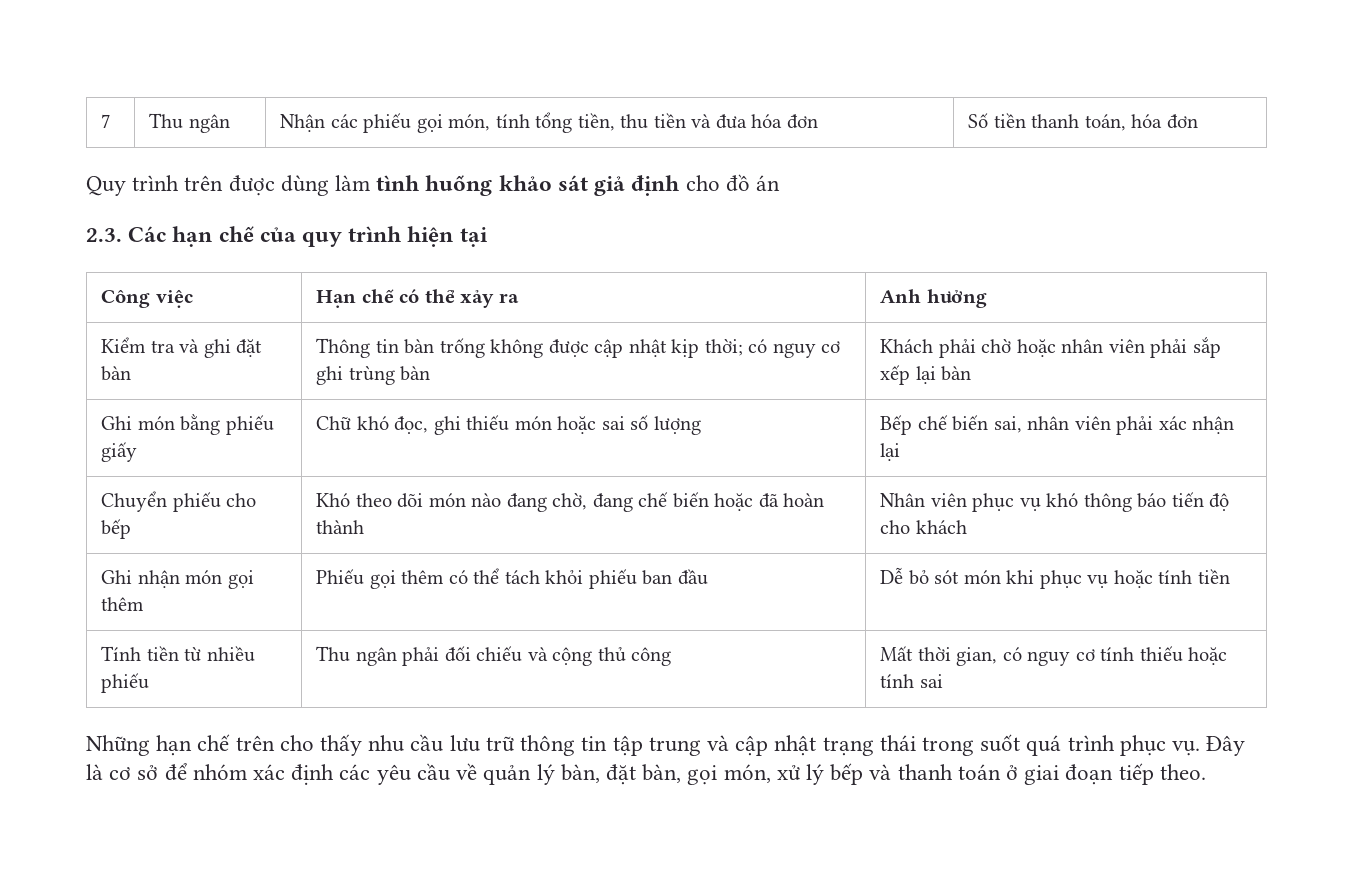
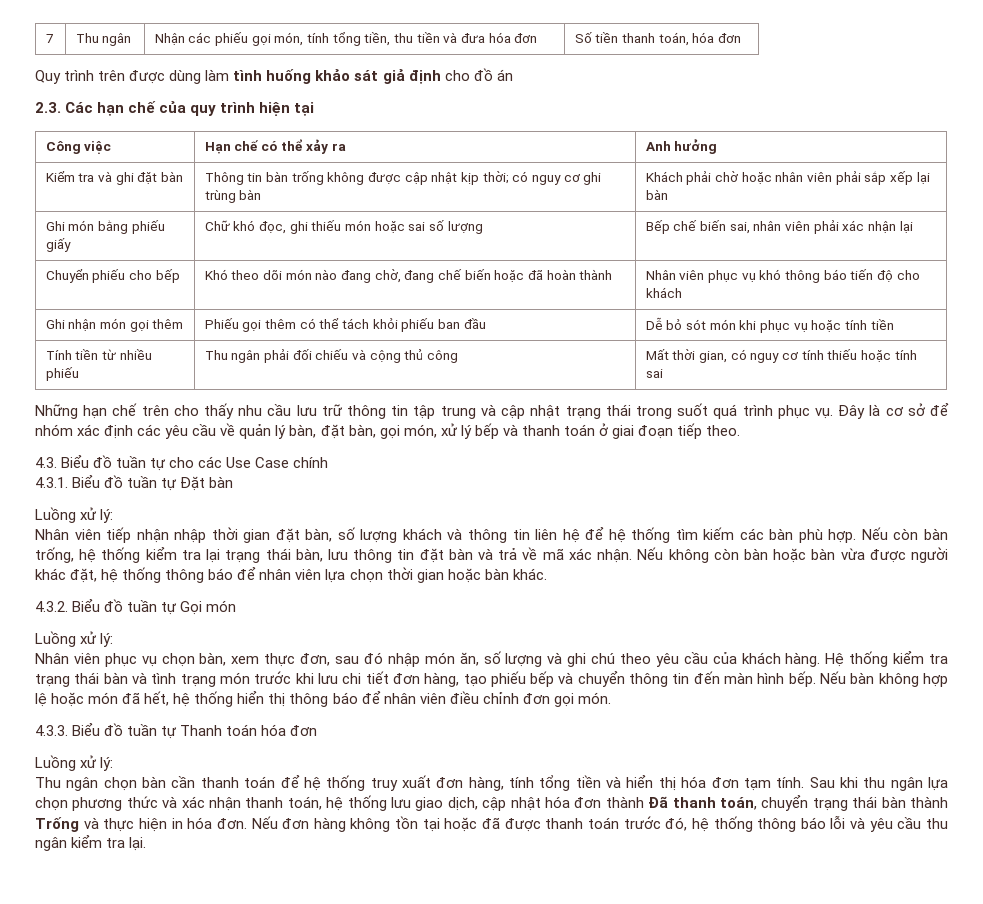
(1206, 772) none -> [35,455,329,471] [35,475,234,491] [35,507,114,523] [35,527,949,543] [35,547,948,563] [35,567,547,583] [35,599,237,615] [35,631,114,647] [35,651,948,667] [35,671,948,687] [35,691,611,707] [35,723,318,739] [35,755,114,771] [35,775,949,791] [35,795,948,811] [35,815,948,832] [35,835,147,851] // 4.3. Biểu đồ tuần tự cho các Use Case chính // 4.3.1. Biểu đồ tuần tự Đặt bàn // Luồng xử lý: // Nhân viên tiếp nhận nhập thời gian đặt bàn, số lượng khách và thông tin liên hệ để hệ thống tìm kiếm các bàn phù hợp. Nếu còn bàn trống, hệ thống kiểm tra lại trạng thái bàn, lưu thông tin đặt bàn và trả về mã xác nhận. Nếu không còn bàn hoặc bàn vừa được người khác đặt, hệ thống thông báo để nhân viên lựa chọn thời gian hoặc bàn khác. // 4.3.2. Biểu đồ tuần tự Gọi món // Luồng xử lý: // Nhân viên phục vụ chọn bàn, xem thực đơn, sau đó nhập món ăn, số lượng và ghi chú theo yêu cầu của khách hàng. Hệ thống kiểm tra trạng thái bàn và tình trạng món trước khi lưu chi tiết đơn hàng, tạo phiếu bếp và chuyển thông tin đến màn hình bếp. Nếu bàn không hợp lệ hoặc món đã hết, hệ thống hiển thị thông báo để nhân viên điều chỉnh đơn gọi món. // 4.3.3. Biểu đồ tuần tự Thanh toán hóa đơn // Luồng xử lý: // Thu ngân chọn bàn cần thanh toán để hệ thống truy xuất đơn hàng, tính tổng tiền và hiển thị hóa đơn tạm tính. Sau khi thu ngân lựa chọn phương thức và xác nhận thanh toán, hệ thống lưu giao dịch, cập nhật hóa đơn thành Đã thanh toán, chuyển trạng thái bàn thành Trống và thực hiện in hóa đơn. Nếu đơn hàng không tồn tại hoặc đã được thanh toán trước đó, hệ thống thông báo lỗi và yêu cầu thu ngân kiểm tra lại.

